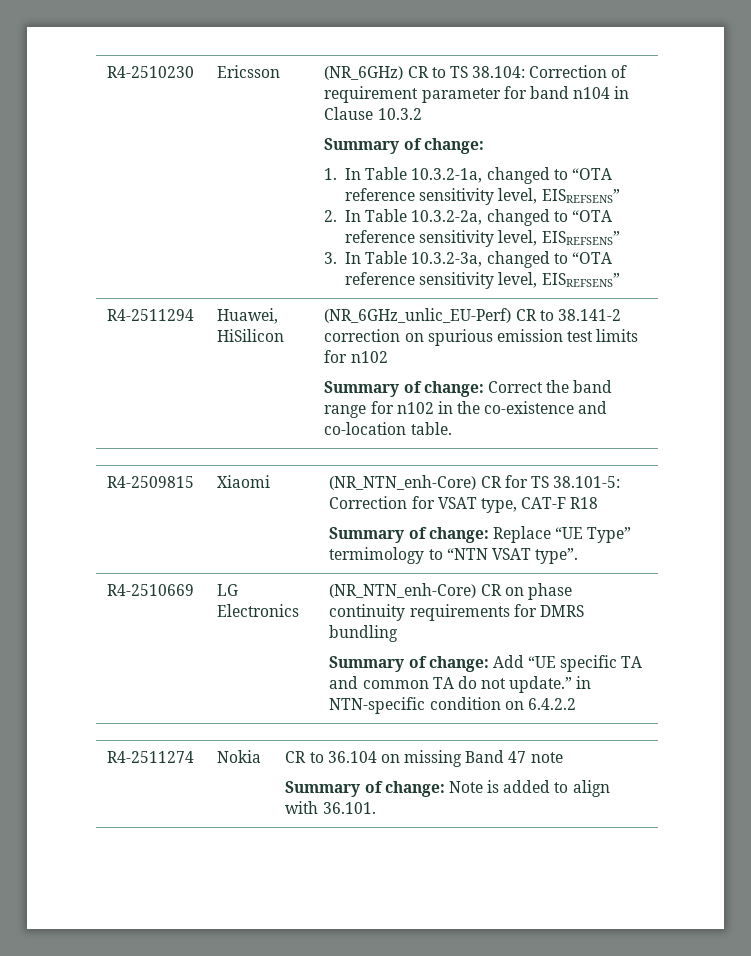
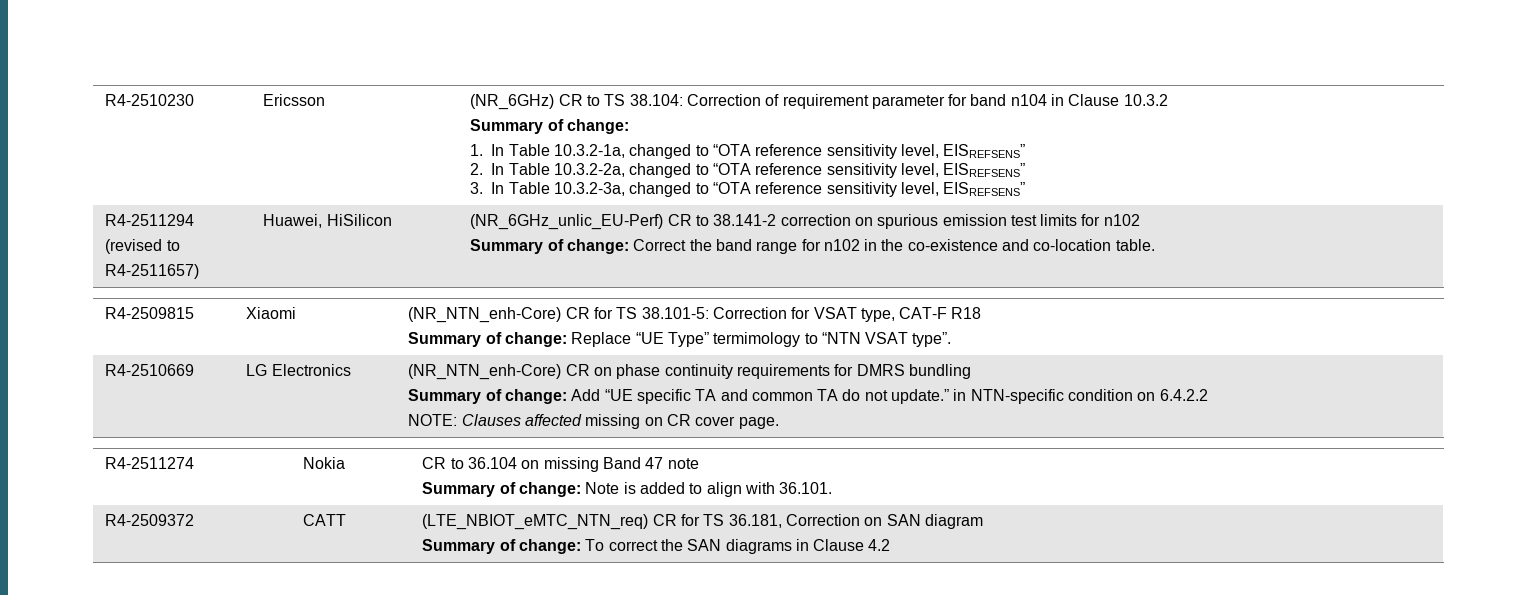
(195, 315) none -> [105,239,180,254] [105,264,200,279] // (revised to // R4-2511657)
(576, 704) none -> [408,414,779,429] // NOTE: Clauses affected missing on CR cover page.
(376, 808) none -> [105,514,195,526] [303,514,347,526] [422,514,983,530] [422,539,891,554] // R4-2509372 | CATT | (LTE_NBIOT_eMTC_NTN_req) CR for TS 36.181, Correction on SAN diagram // Summary of change: To correct the SAN diagrams in Clause 4.2

